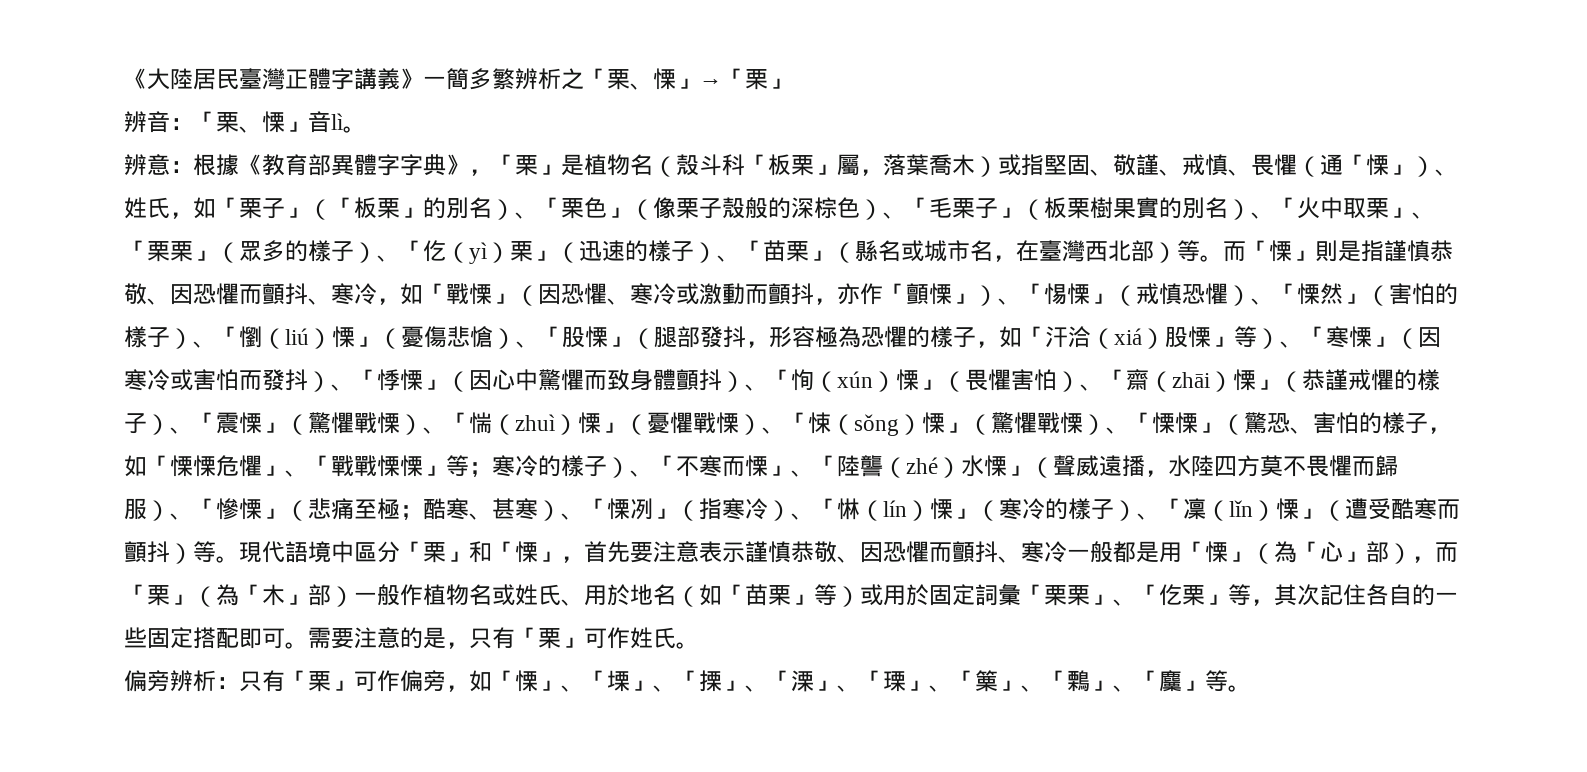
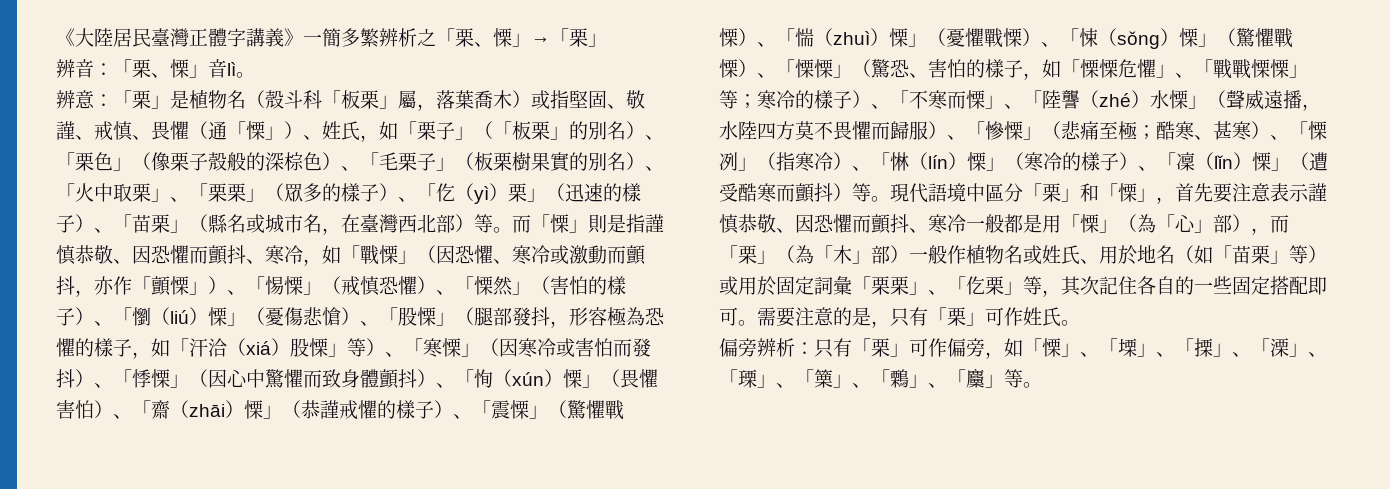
[193,154,492,176] 根據《教育部異體字字典》， -> (113, 100) none

